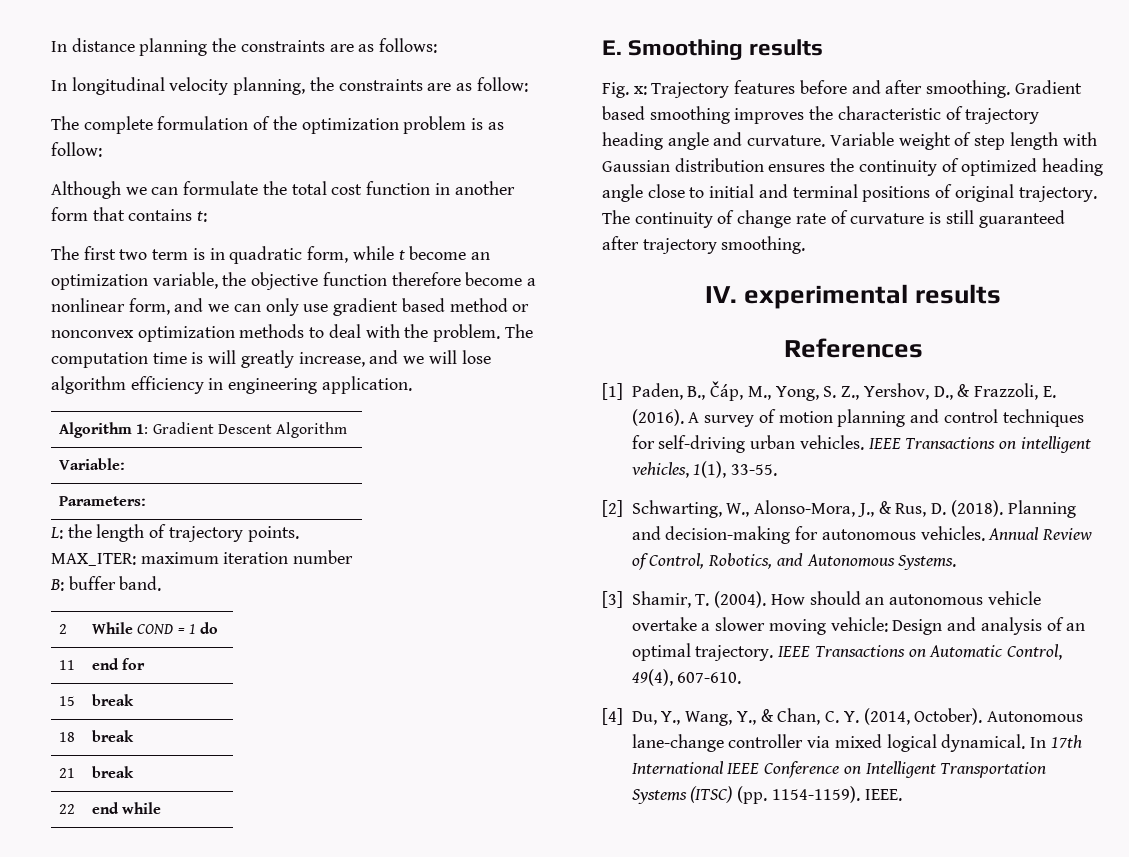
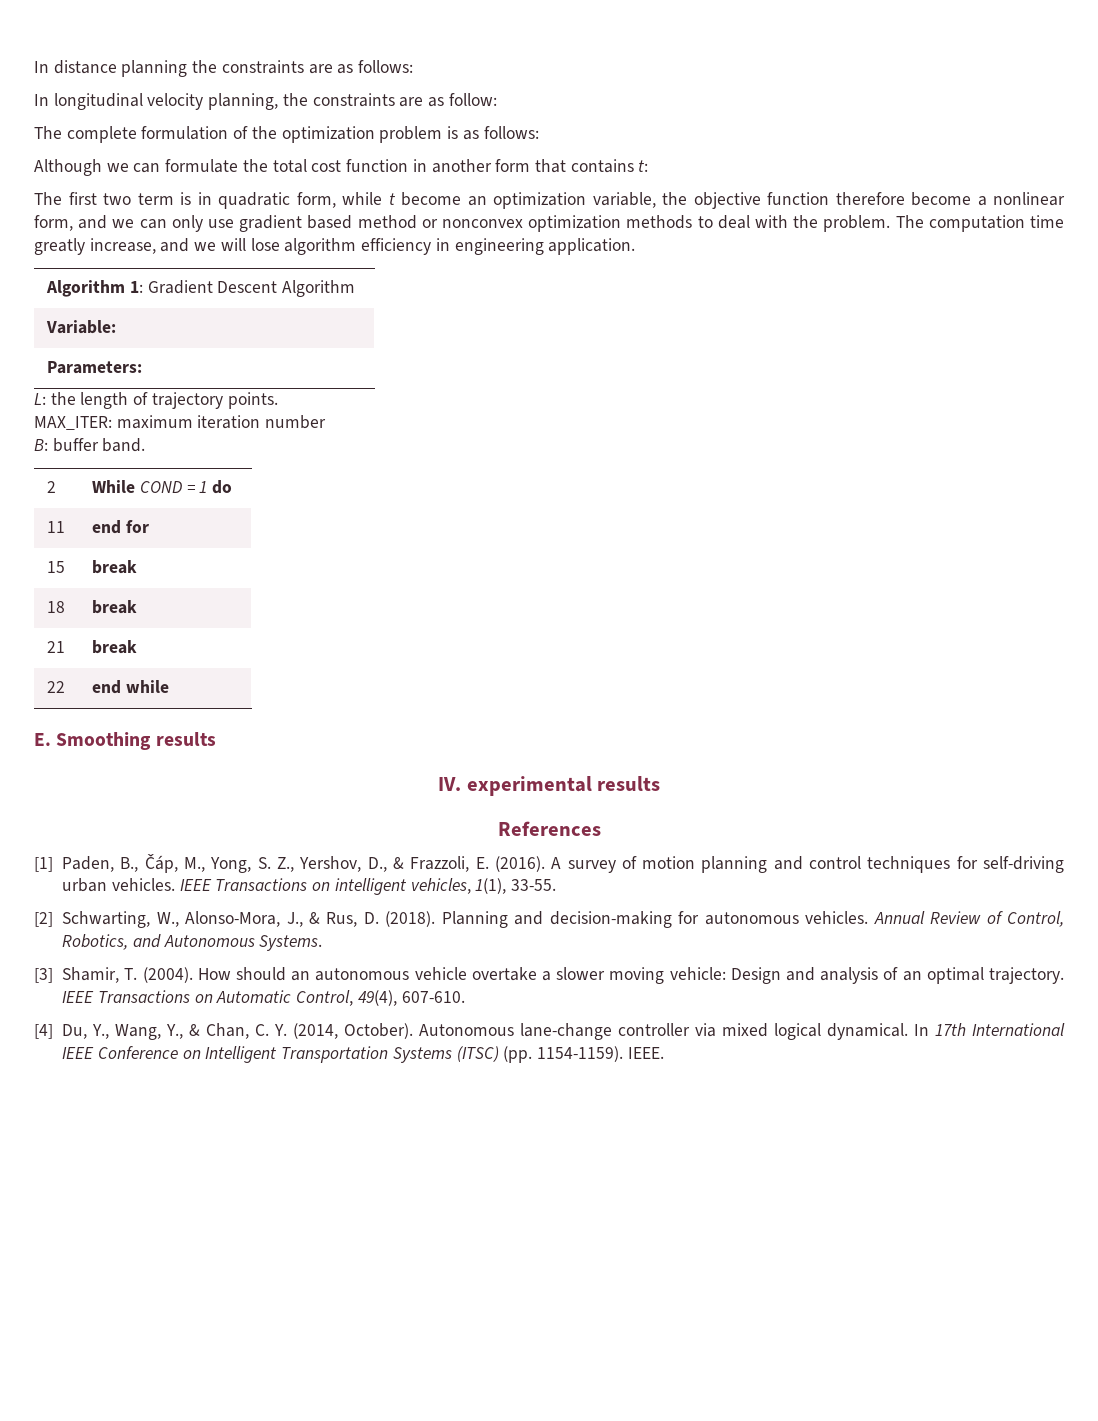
[51,142,102,157] follow: -> [483,126,539,139] follows:
[191,350,237,364] is will -> (1065, 221) none
[602,80,1082,98] [602,106,1040,124] [602,132,1097,150] [602,158,1104,176] [602,184,1097,202] [602,210,1065,228] [602,236,806,254] // Fig. x: Trajectory features before and after smoothing. Gradient based smoothing improves the characteristic of trajectory heading angle and curvature. Variable weight of step length with Gaussian distribution ensures the continuity of optimized heading angle close to initial and terminal positions of original trajectory. The continuity of change rate of curvature is still guaranteed after trajectory smoothing. -> (216, 739) none

